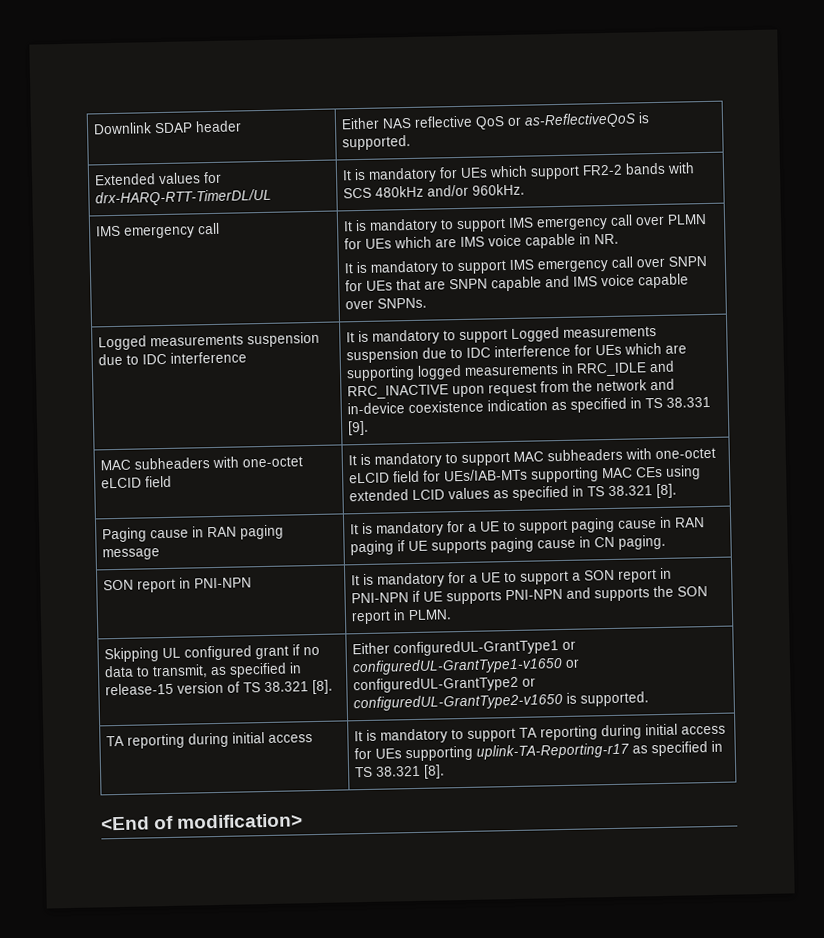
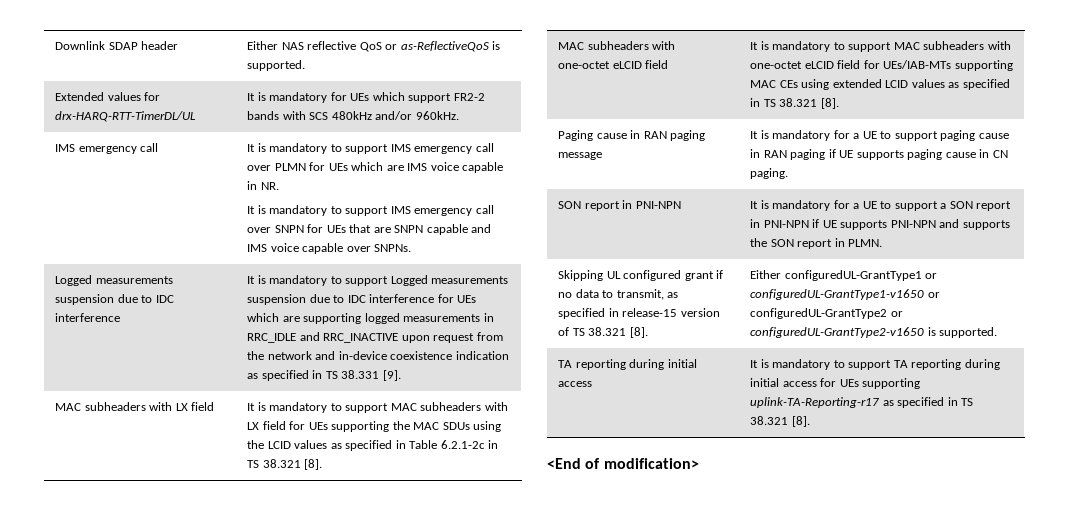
(370, 428) none -> [55,402,215,411] [247,402,508,413] [247,421,502,432] [247,440,499,451] [247,459,323,470] // MAC subheaders with LX field | It is mandatory to support MAC subheaders with LX field for UEs supporting the MAC SDUs using the LCID values as specified in Table 6.2.1-2c in TS 38.321 [8].

